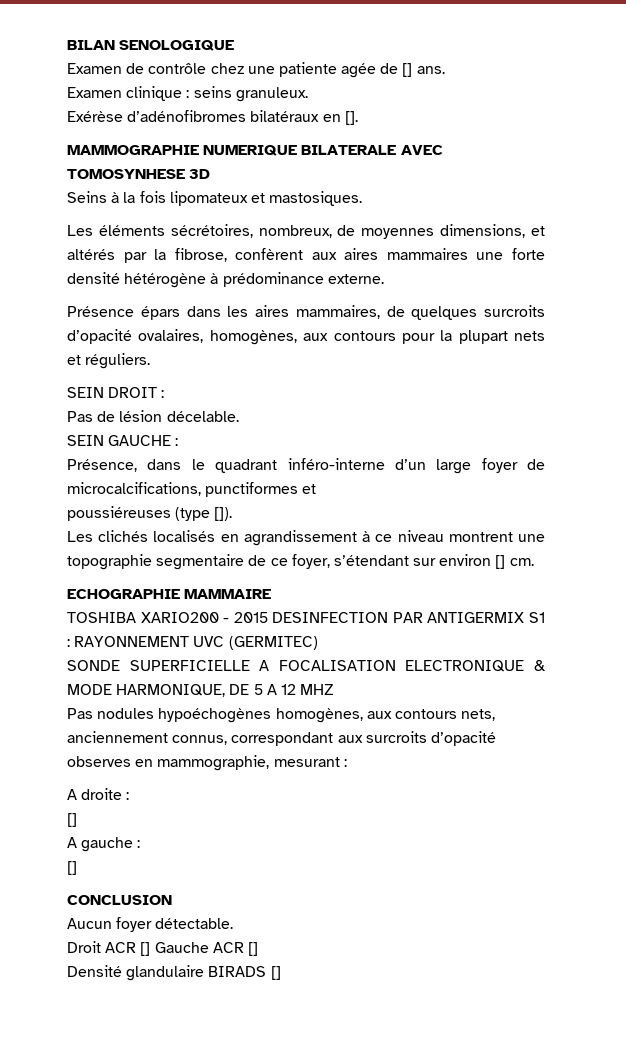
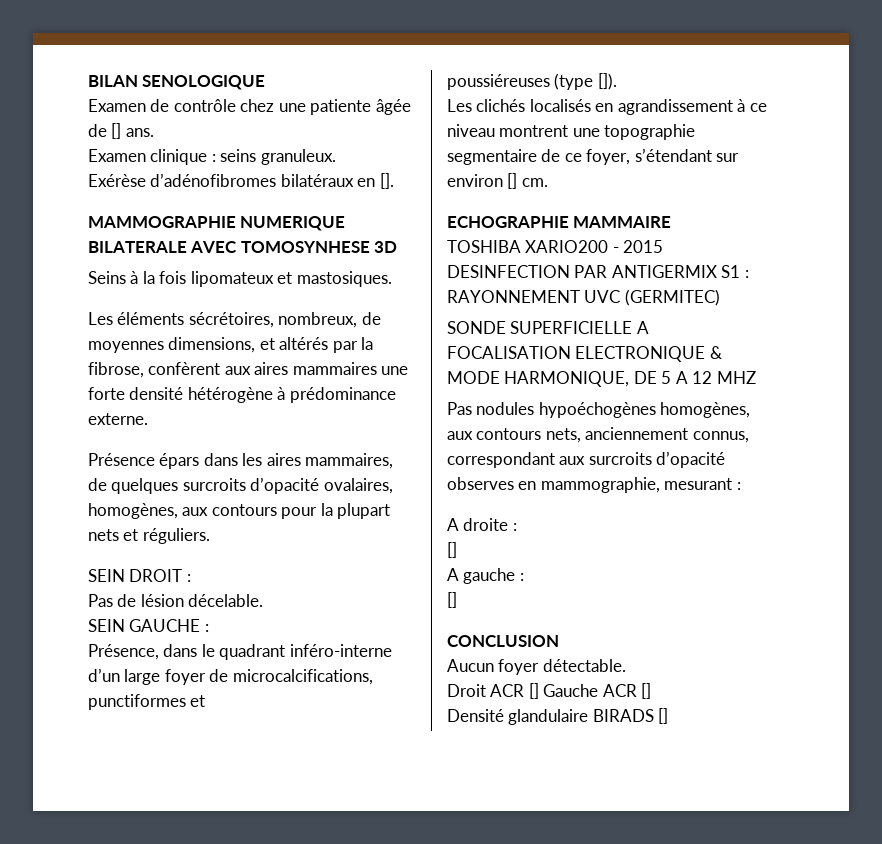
[341,63,377,78] agée -> [375,99,411,115] âgée

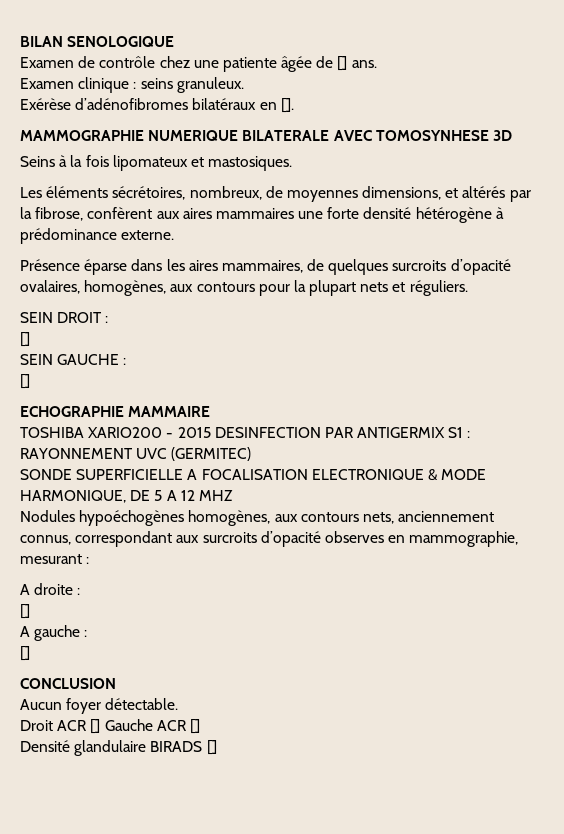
[159,453,200,469] épars -> [84,259,128,275] éparse
[88,594,264,607] Pas de lésion décelable. -> [20,332,30,347] []
[88,644,392,660] [88,668,373,685] [88,694,206,710] [447,73,617,90] [447,99,767,115] [447,124,696,140] [447,148,740,165] [447,173,548,189] Présence, dans le quadrant inféro-interne d’un large foyer de microcalcifications, punctiformes et // poussiéreuses (type []). // Les clichés localisés en agrandissement à ce niveau montrent une topographie segmentaire de ce foyer, s’étendant sur environ [] cm. -> [20,374,30,389] []
[447,402,535,415] Pas nodules -> [20,510,75,522] Nodules

